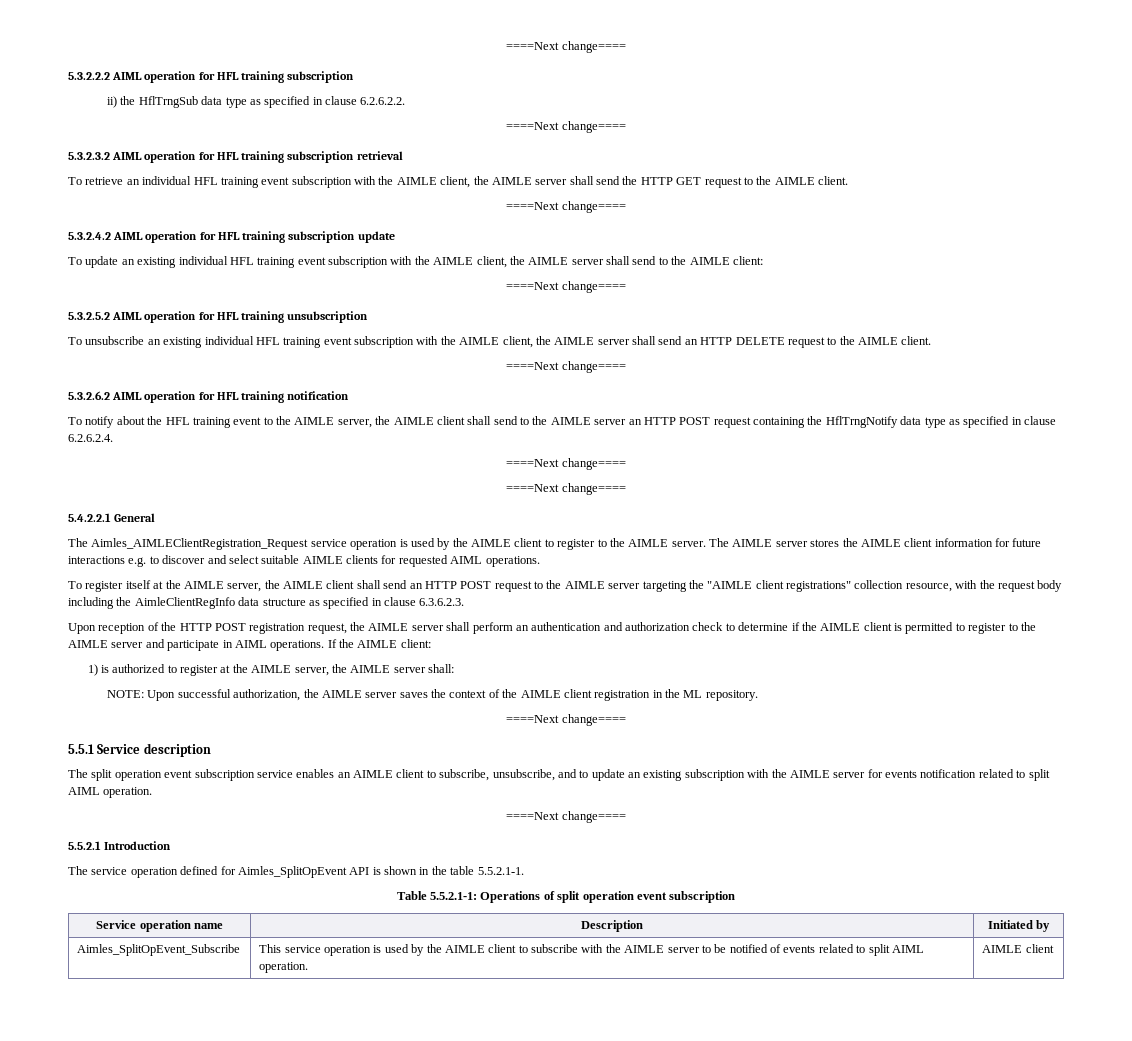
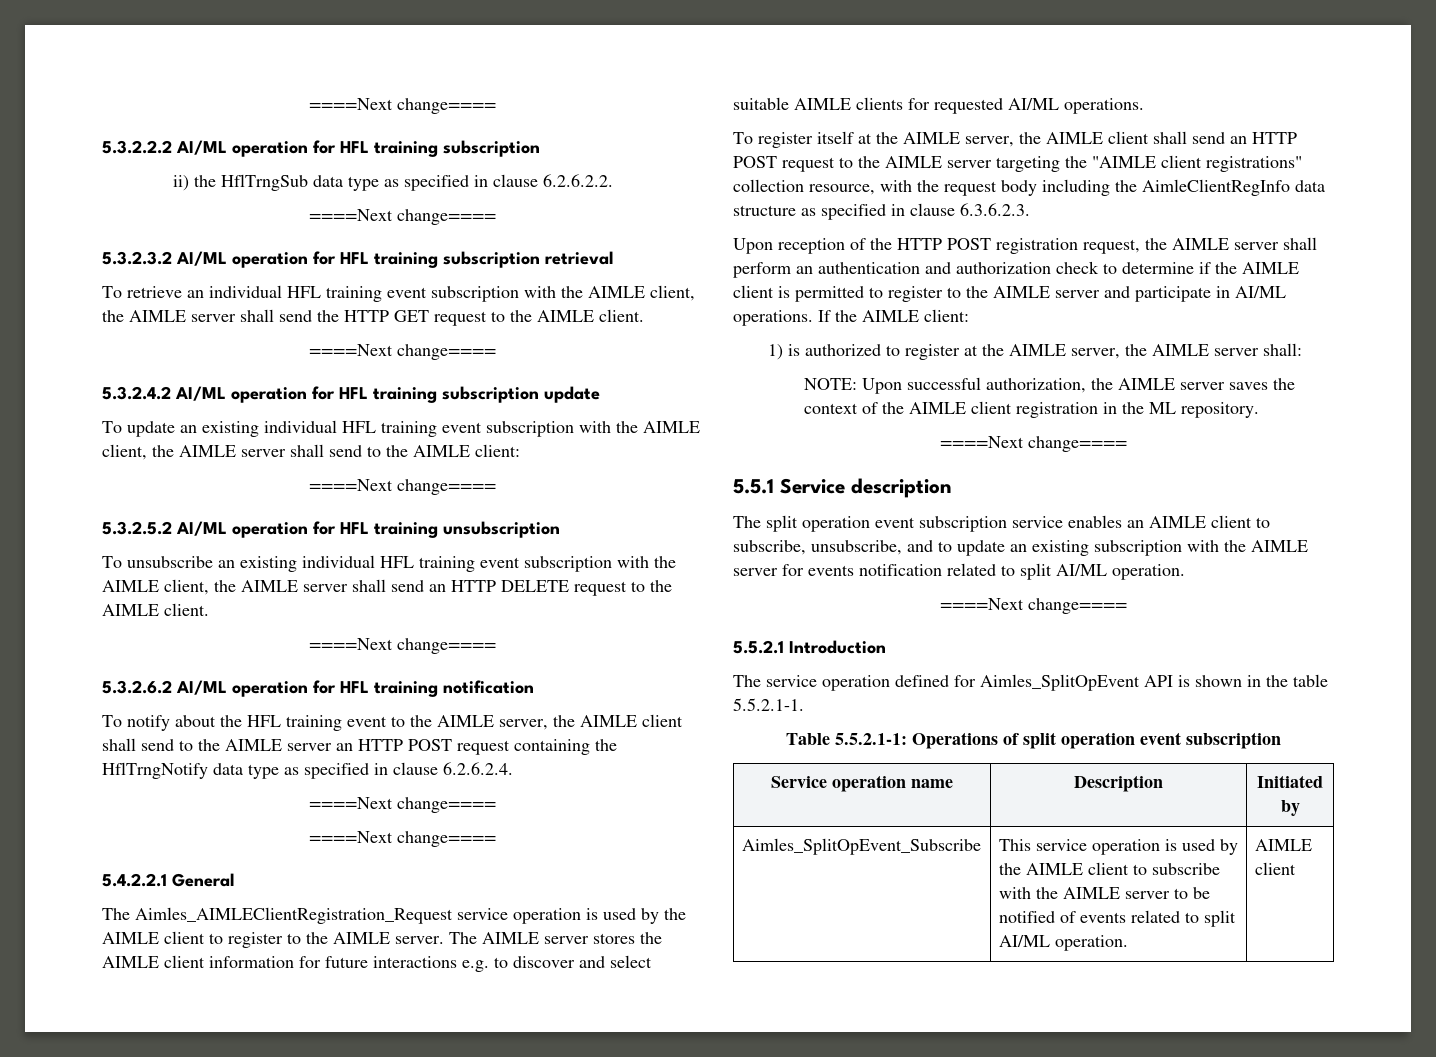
[112,72,143,80] AIML -> [176,140,227,155] AI/ML
[112,152,143,160] AIML -> [176,251,227,266] AI/ML
[113,232,144,240] AIML -> [175,386,226,401] AI/ML
[112,312,143,320] AIML -> [176,521,227,536] AI/ML
[112,392,143,400] AIML -> [176,680,227,695] AI/ML
[450,556,483,564] AIML -> [1008,98,1059,110] AI/ML
[234,640,267,648] AIML -> [1235,286,1286,298] AI/ML
[68,787,100,795] AIML -> [1056,564,1107,576] AI/ML
[891,945,924,953] AIML -> [998,935,1050,947] AI/ML

